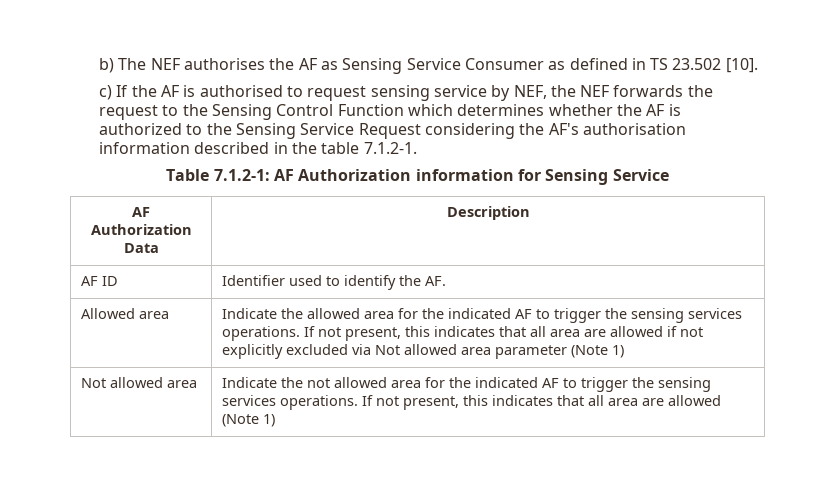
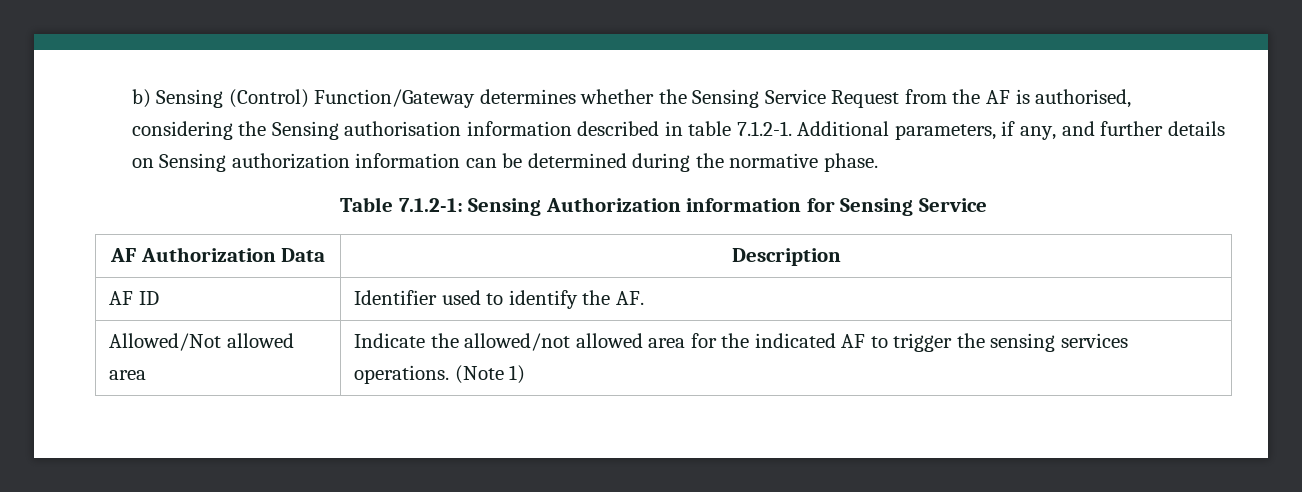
[118,58,758,74] [98,85,713,101] [98,104,681,120] [98,123,421,139] The NEF authorises the AF as Sensing Service Consumer as defined in TS 23.502 [10]. // c) If the AF is authorised to request sensing service by NEF, the NEF forwards the request to the Sensing Control Function which determines whether the AF is authorized to the Sensing Service Request -> [156,89,1132,108] Sensing (Control) Function/Gateway determines whether the Sensing Service Request from the AF is authorised,
[548,123,579,135] AF's -> [271,121,339,140] Sensing
[291,142,317,154] the -> (683, 128) none
(417, 148) none -> [797,121,1225,140] [131,153,878,172] Additional parameters, if any, and further details on Sensing authorization information can be determined during the normative phase.
[274,169,295,181] AF -> [468,198,542,216] Sensing
[80,308,169,319] [221,308,303,319] Allowed area | Indicate the -> [108,333,294,351] [108,370,146,380] [353,333,571,351] Allowed/Not allowed area | Indicate the allowed/not
[303,326,703,341] [221,344,624,359] [80,377,197,388] [221,377,711,392] [221,395,721,410] If not present, this indicates that all area are allowed if not explicitly excluded via Not allowed area parameter (Note 1) // Not allowed area | Indicate the not allowed area for the indicated AF to trigger the sensing services operations. If not present, this indicates that all area are allowed -> (449, 374) none

